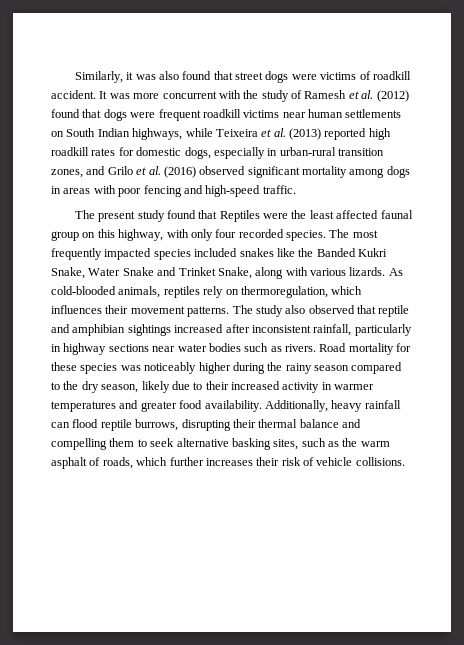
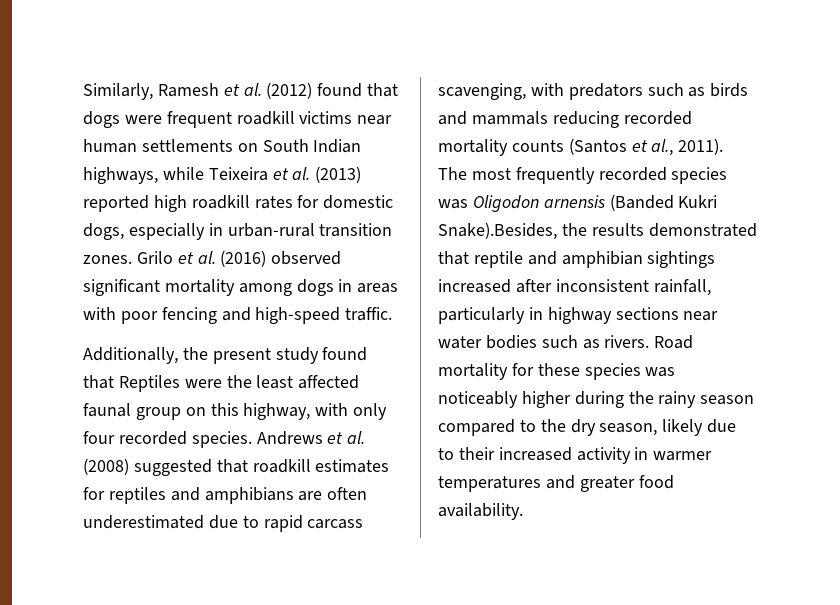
[126,71,411,83] [51,90,302,102] it was also found that street dogs were victims of roadkill accident. It was more concurrent with the study of -> (153, 91) none
[51,166,106,178] zones, and -> [83,255,132,264] zones.
[74,210,95,219] The -> [83,347,208,364] Additionally, the
[329,229,378,238] [51,248,387,260] [51,267,403,279] [51,286,363,298] [51,305,355,317] The most frequently impacted species included snakes like the Banded Kukri Snake, Water Snake and Trinket Snake, along with various lizards. As cold-blooded animals, reptiles rely on thermoregulation, which influences their movement patterns. The study also observed -> [256,431,366,445] [83,458,390,476] [83,487,368,504] [83,515,364,532] [438,83,749,100] [438,111,692,128] [438,138,724,156] [438,167,728,184] [438,194,718,212] [438,222,757,240] Andrews et al. (2008) suggested that roadkill estimates for reptiles and amphibians are often underestimated due to rapid carcass scavenging, with predators such as birds and mammals reducing recorded mortality counts (Santos et al., 2011). The most frequently recorded species was Oligodon arnensis (Banded Kukri Snake).Besides, the results demonstrated
[264,400,401,412] [51,419,361,431] [51,438,390,450] [51,457,405,469] Additionally, heavy rainfall can flood reptile burrows, disrupting their thermal balance and compelling them to seek alternative basking sites, such as the warm asphalt of roads, which further increases their risk of vehicle collisions. -> (523, 511) none

